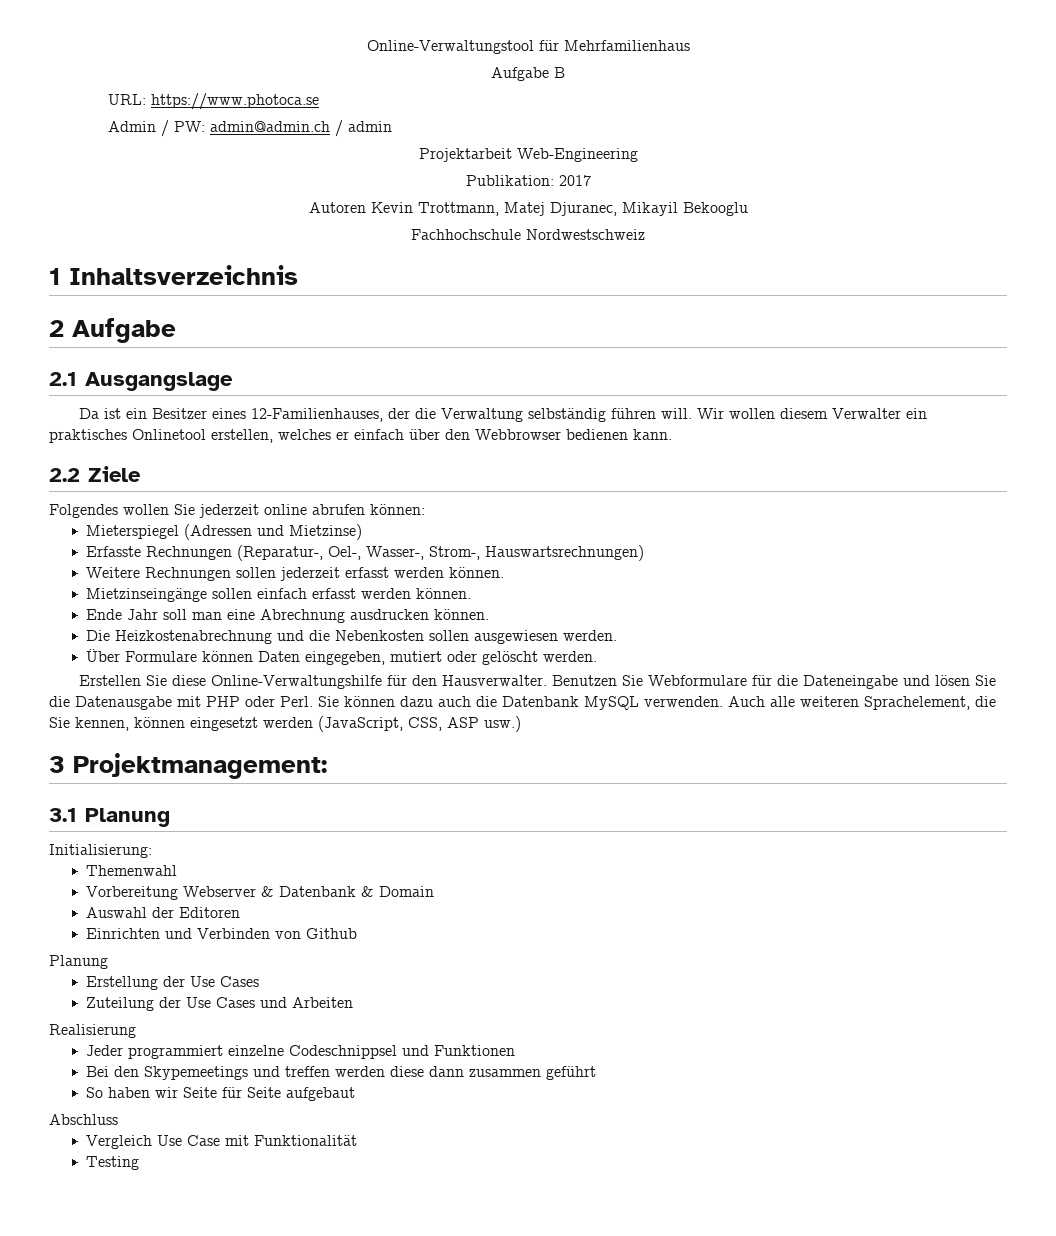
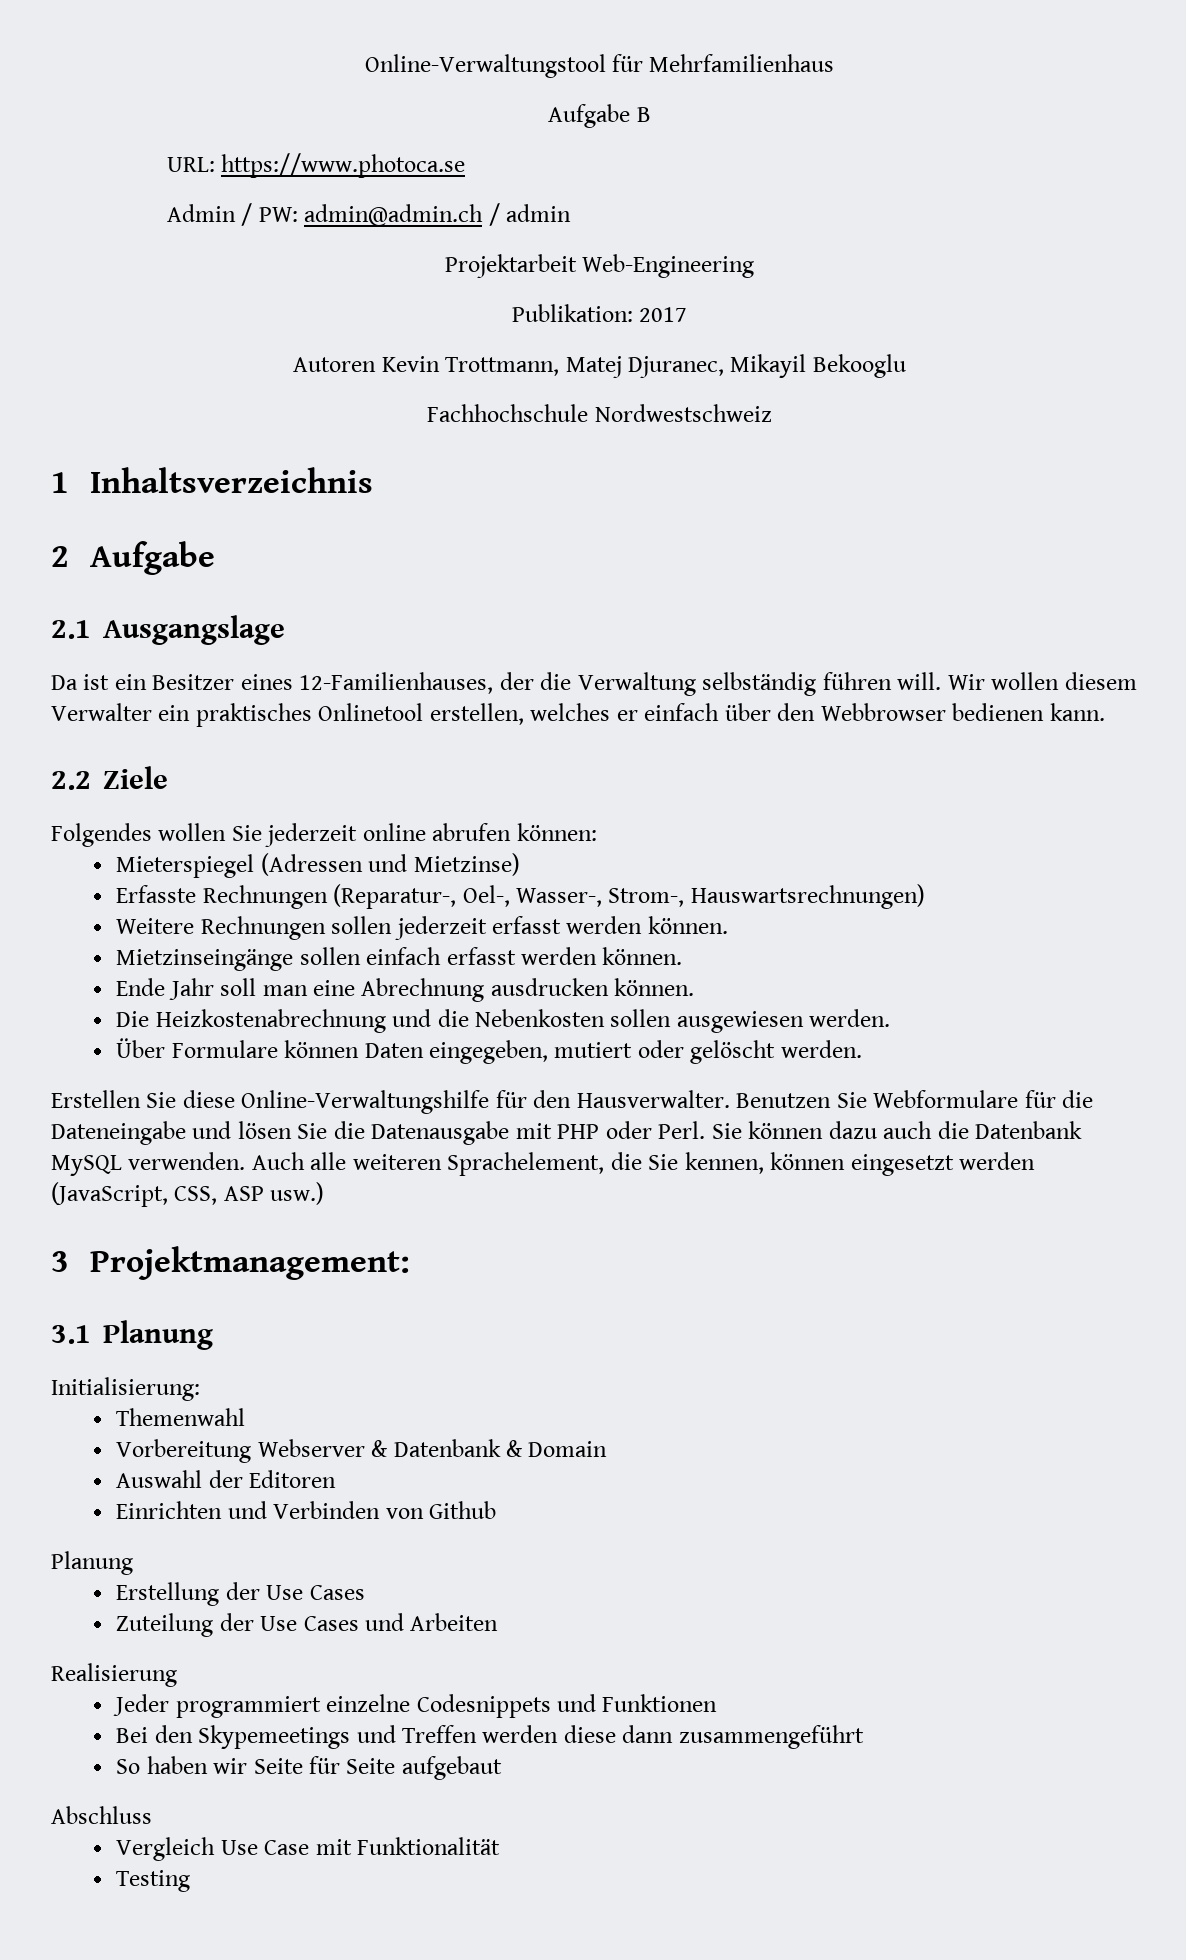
[289,1045,398,1059] Codeschnippsel -> [416,1694,551,1718] Codesnippets
[285,1066,331,1077] treffen -> [401,1725,477,1743] Treffen
[469,1066,597,1080] zusammen geführt -> [678,1725,864,1749] zusammengeführt

